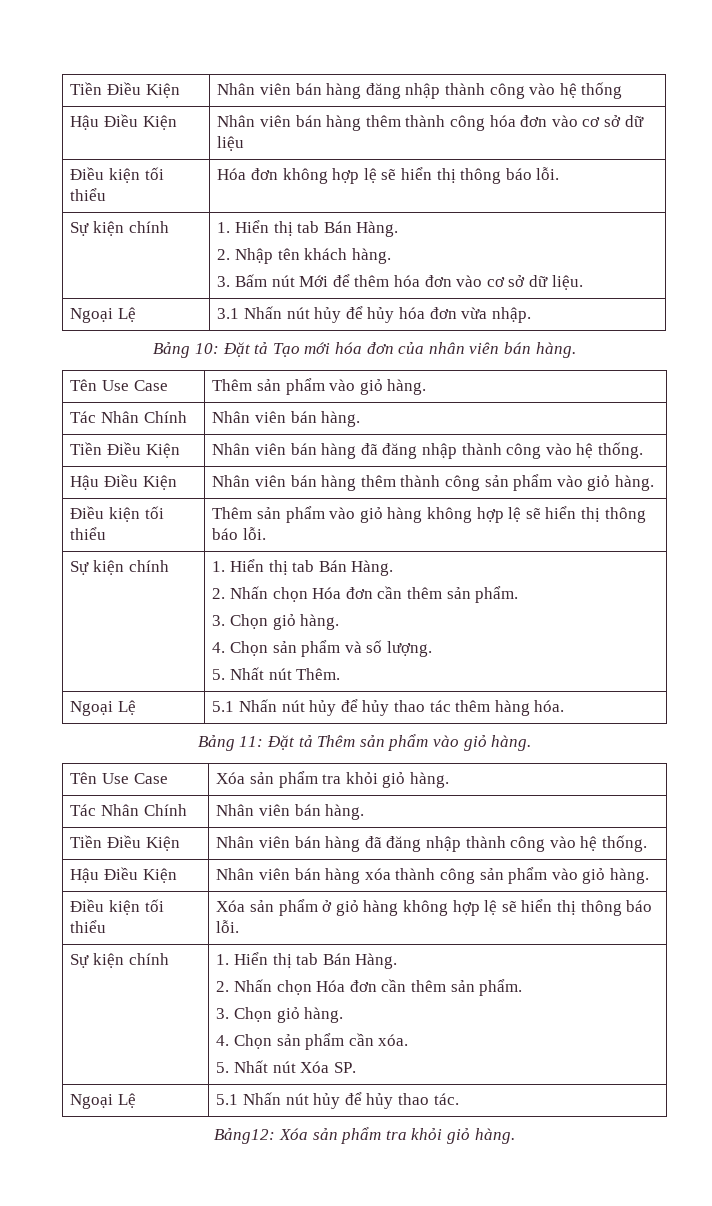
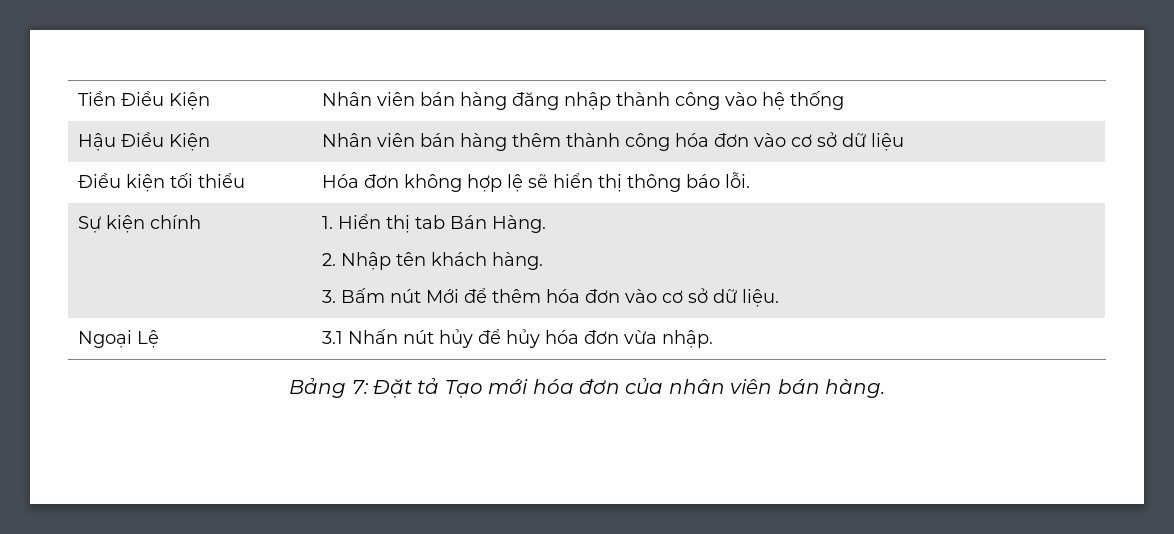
[195,343,220,354] 10: -> [351,380,369,394] 7:
[70,379,168,391] [212,378,427,395] [70,411,187,423] [212,411,361,427] [70,442,180,458] [212,442,643,459] [70,474,177,490] [212,474,654,491] [70,506,164,522] [70,527,107,540] [212,506,646,523] [212,527,267,540] [70,560,169,575] [212,559,394,576] [212,586,519,603] [212,614,340,630] [212,640,432,657] [212,667,341,680] [70,700,137,716] [212,699,565,716] [197,734,532,751] [70,772,168,784] [216,771,449,788] [70,804,187,816] [216,804,365,820] [70,835,180,851] [216,835,647,852] [70,867,177,883] [216,867,649,884] [70,899,164,915] [70,920,107,933] [216,899,653,916] [216,920,240,933] [70,953,169,968] [216,952,398,969] [216,979,523,996] [216,1007,344,1023] [216,1033,409,1050] [216,1060,356,1073] [70,1093,137,1109] [216,1092,459,1109] [214,1127,515,1144] // Tên Use Case | Thêm sản phẩm vào giỏ hàng. // Tác Nhân Chính | Nhân viên bán hàng. // Tiền Điều Kiện | Nhân viên bán hàng đã đăng nhập thành công vào hệ thống. // Hậu Điều Kiện | Nhân viên bán hàng thêm thành công sản phẩm vào giỏ hàng. // Điều kiện tối thiểu | Thêm sản phẩm vào giỏ hàng không hợp lệ sẽ hiển thị thông báo lỗi. // Sự kiện chính | 1. Hiển thị tab Bán Hàng. // 2. Nhấn chọn Hóa đơn cần thêm sản phẩm. // 3. Chọn giỏ hàng. // 4. Chọn sản phẩm và số lượng. // 5. Nhất nút Thêm. // Ngoại Lệ | 5.1 Nhấn nút hủy để hủy thao tác thêm hàng hóa. // Bảng 11: Đặt tả Thêm sản phẩm vào giỏ hàng. // Tên Use Case | Xóa sản phẩm tra khỏi giỏ hàng. // Tác Nhân Chính | Nhân viên bán hàng. // Tiền Điều Kiện | Nhân viên bán hàng đã đăng nhập thành công vào hệ thống. // Hậu Điều Kiện | Nhân viên bán hàng xóa thành công sản phẩm vào giỏ hàng. // Điều kiện tối thiểu | Xóa sản phẩm ở giỏ hàng không hợp lệ sẽ hiển thị thông báo lỗi. // Sự kiện chính | 1. Hiển thị tab Bán Hàng. // 2. Nhấn chọn Hóa đơn cần thêm sản phẩm. // 3. Chọn giỏ hàng. // 4. Chọn sản phẩm cần xóa. // 5. Nhất nút Xóa SP. // Ngoại Lệ | 5.1 Nhấn nút hủy để hủy thao tác. // Bảng12: Xóa sản phẩm tra khỏi giỏ hàng. -> (885, 388) none

